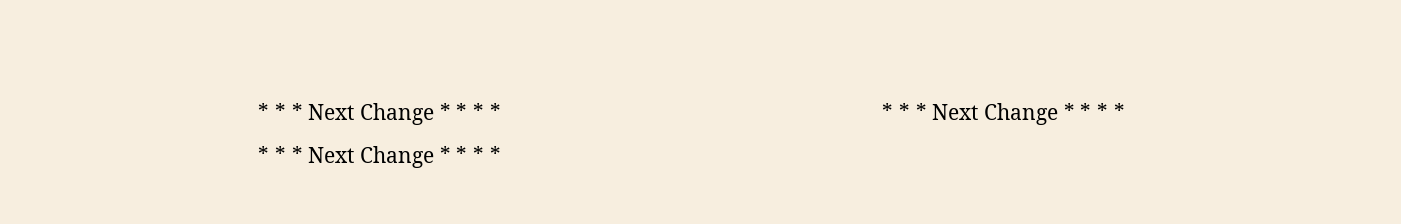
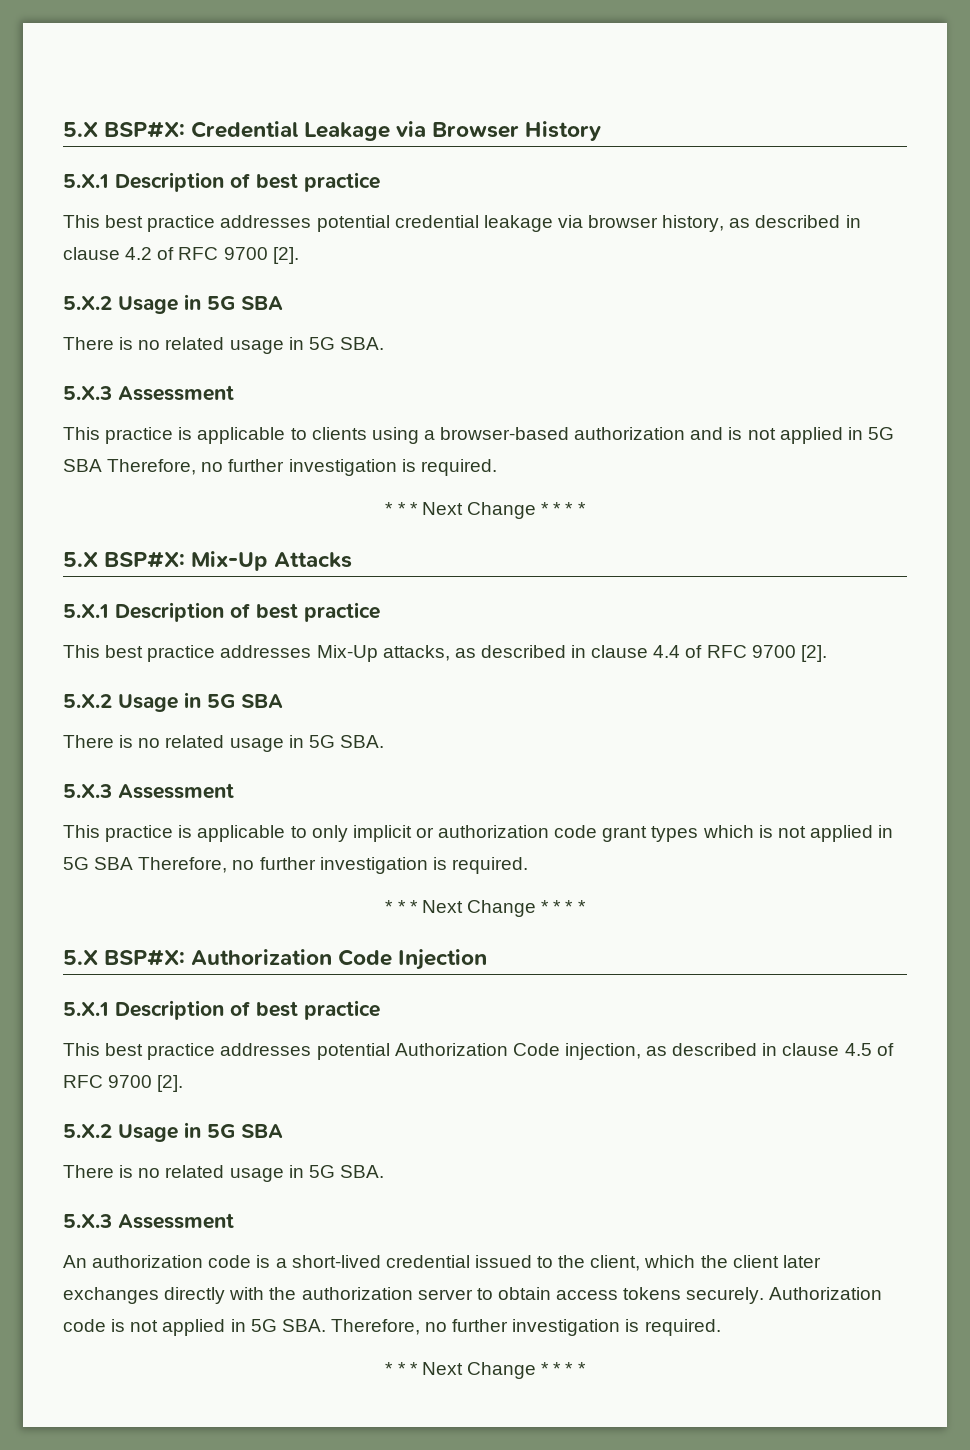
[258,103,501,125] [258,146,501,168] [882,103,1125,125] * * * Next Change * * * * // * * * Next Change * * * * // * * * Next Change * * * * -> [63,121,602,141] [63,172,380,192] [63,215,861,232] [63,247,299,264] [63,294,283,314] [63,337,384,354] [63,385,234,401] [63,427,894,444] [63,459,497,476] [385,502,586,519] [63,551,353,571] [63,602,380,622] [63,645,827,662] [63,692,283,712] [63,735,384,752] [63,783,234,799] [63,825,894,842] [63,857,528,874] [385,900,586,917] [63,949,488,970] [63,1000,380,1020] [63,1043,894,1060] [63,1075,184,1092] [63,1122,283,1142] [63,1165,384,1182] [63,1213,234,1229] [63,1255,821,1271] [63,1287,883,1304] [63,1319,721,1336] [385,1362,586,1379] 5.X BSP#X: Credential Leakage via Browser History // 5.X.1 Description of best practice // This best practice addresses potential credential leakage via browser history, as described in clause 4.2 of RFC 9700 [2]. // 5.X.2 Usage in 5G SBA // There is no related usage in 5G SBA. // 5.X.3 Assessment // This practice is applicable to clients using a browser-based authorization and is not applied in 5G SBA Therefore, no further investigation is required. // * * * Next Change * * * * // 5.X BSP#X: Mix-Up Attacks // 5.X.1 Description of best practice // This best practice addresses Mix-Up attacks, as described in clause 4.4 of RFC 9700 [2]. // 5.X.2 Usage in 5G SBA // There is no related usage in 5G SBA. // 5.X.3 Assessment // This practice is applicable to only implicit or authorization code grant types which is not applied in 5G SBA Therefore, no further investigation is required. // * * * Next Change * * * * // 5.X BSP#X: Authorization Code Injection // 5.X.1 Description of best practice // This best practice addresses potential Authorization Code injection, as described in clause 4.5 of RFC 9700 [2]. // 5.X.2 Usage in 5G SBA // There is no related usage in 5G SBA. // 5.X.3 Assessment // An authorization code is a short-lived credential issued to the client, which the client later exchanges directly with the authorization server to obtain access tokens securely. Authorization code is not applied in 5G SBA. Therefore, no further investigation is required. // * * * Next Change * * * *

